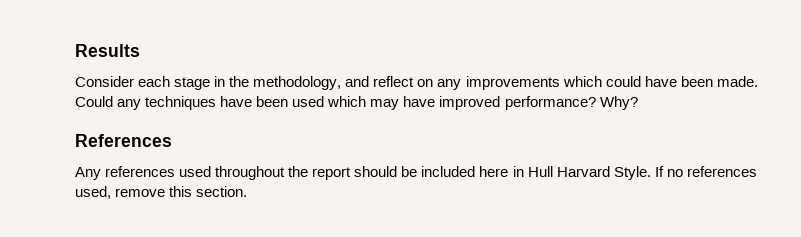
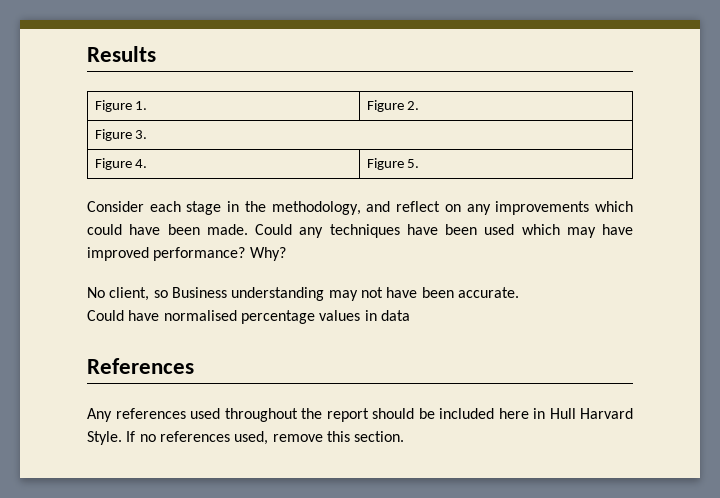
(140, 50) none -> [94,100,148,112] [366,100,420,112] [94,129,148,141] [94,158,148,170] [366,158,420,170] // Figure 1. | Figure 2. // Figure 3. // Figure 4. | Figure 5.
(638, 103) none -> [87,287,519,301] [87,310,410,324] // No client, so Business understanding may not have been accurate. // Could have normalised percentage values in data

